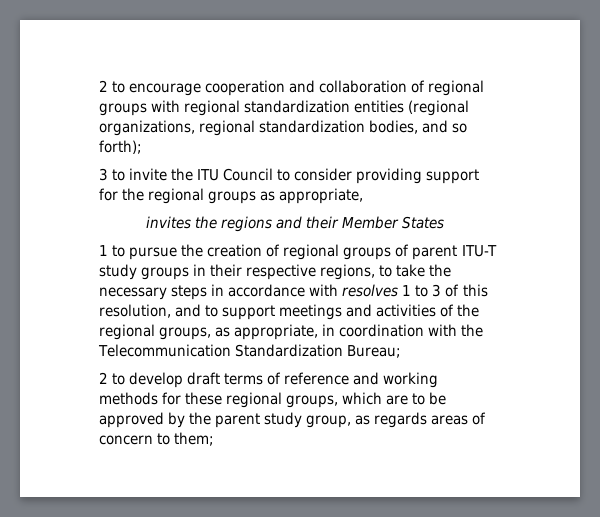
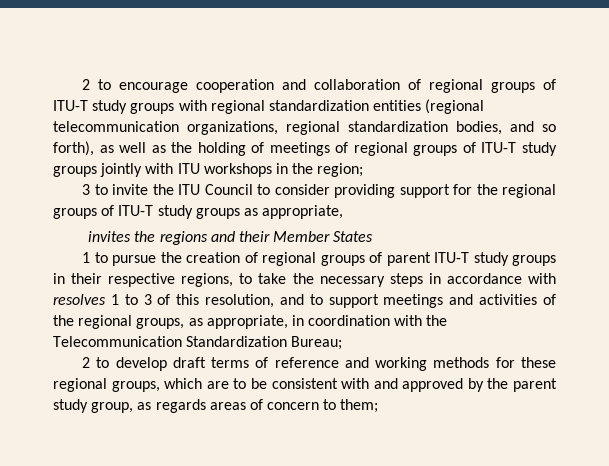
(147, 109) none -> [543,79,556,90] [53,100,175,114] of ITU-T study groups
(470, 108) none -> [53,121,179,132] telecommunication
[99,140,142,154] forth); -> [53,141,557,156] [53,163,364,177] forth), as well as the holding of meetings of regional groups of ITU-T study groups jointly with ITU workshops in the region;
(257, 197) none -> [101,205,240,219] of ITU-T study groups
(447, 398) none -> [271,378,398,389] consistent with and

